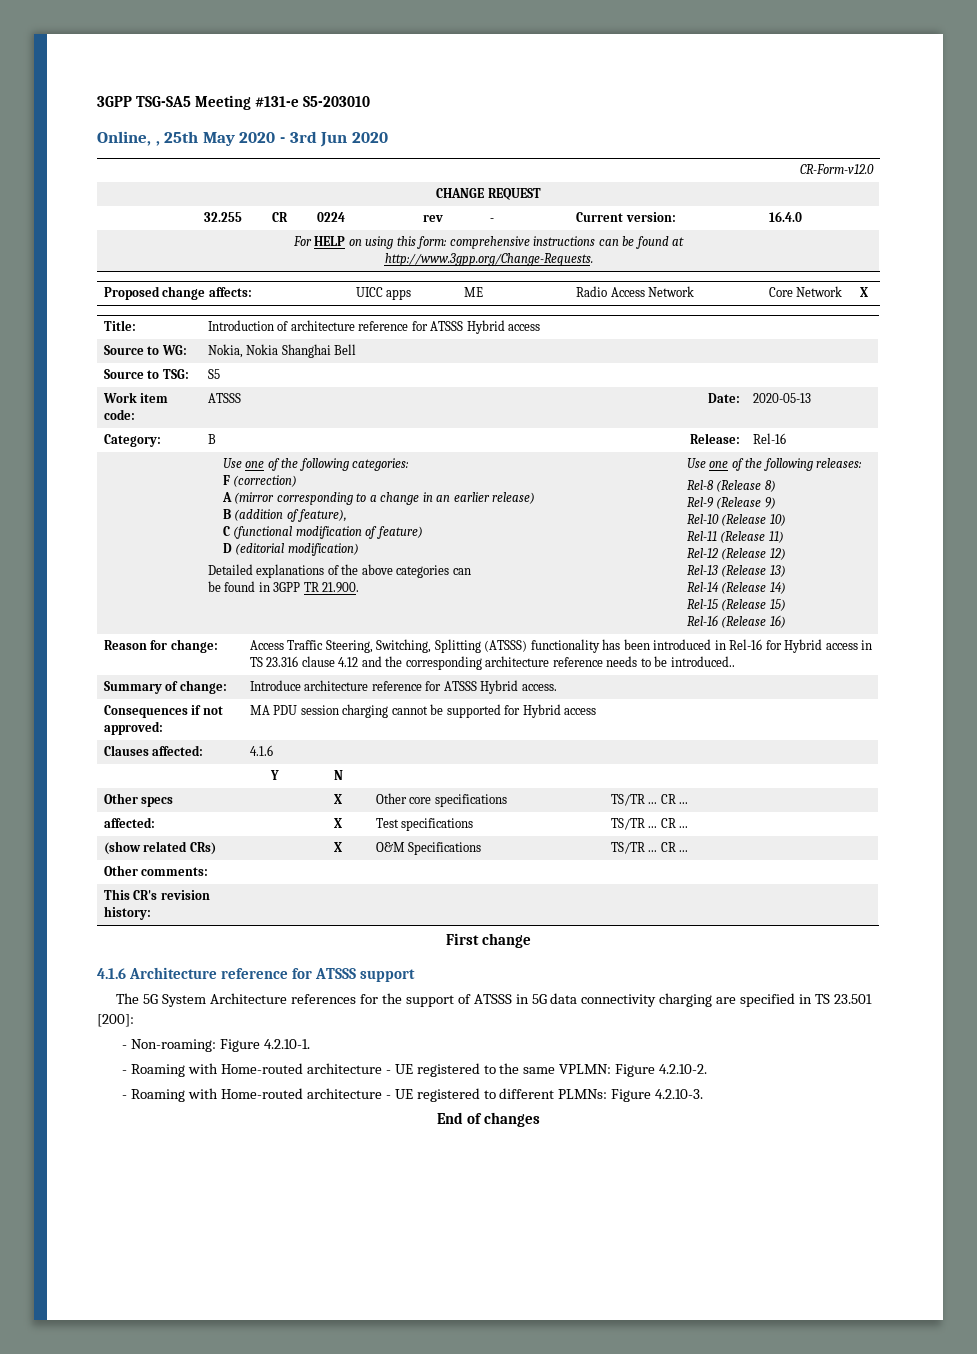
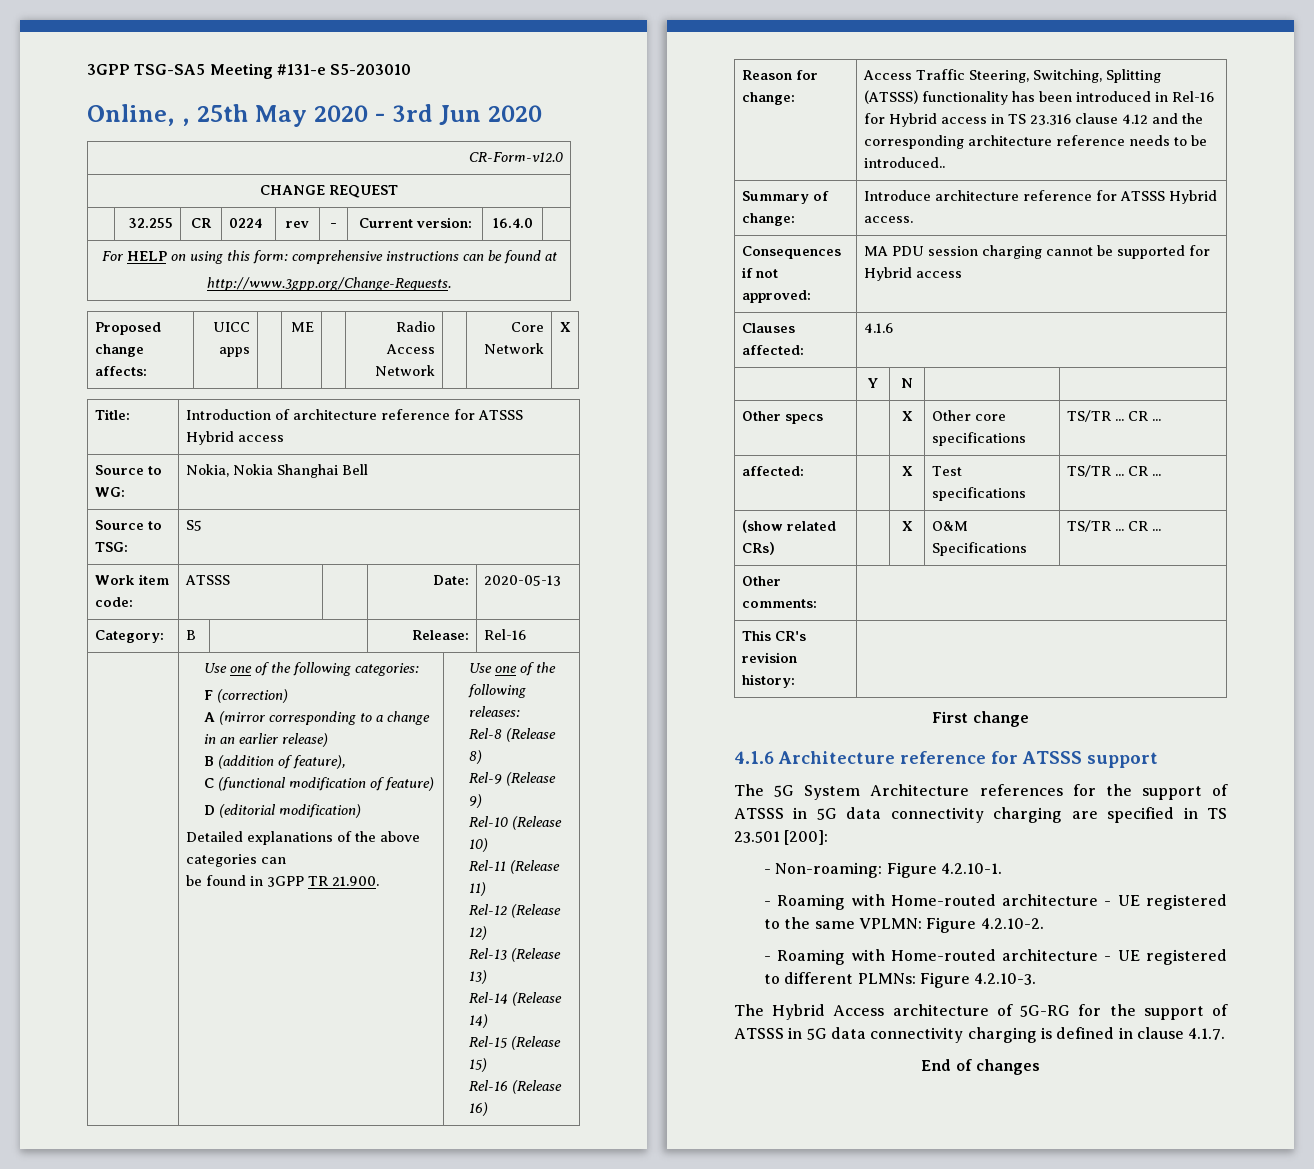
(704, 1094) none -> [734,1004,1228,1020] [734,1027,1226,1043] // The Hybrid Access architecture of 5G-RG for the support of ATSSS in 5G data connectivity charging is defined in clause 4.1.7.

